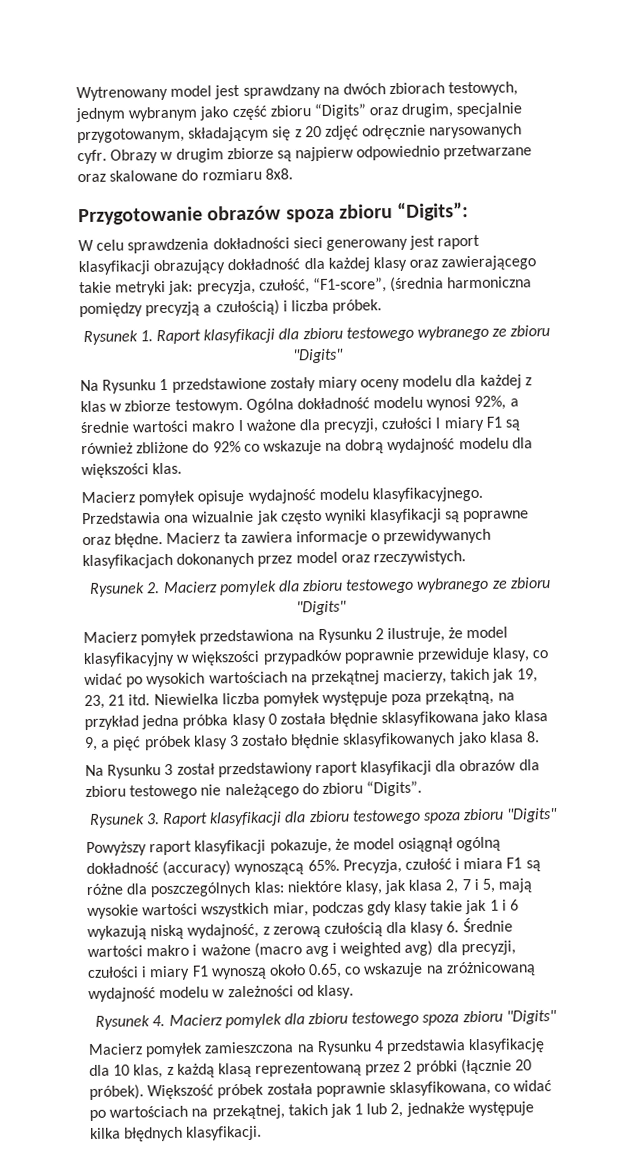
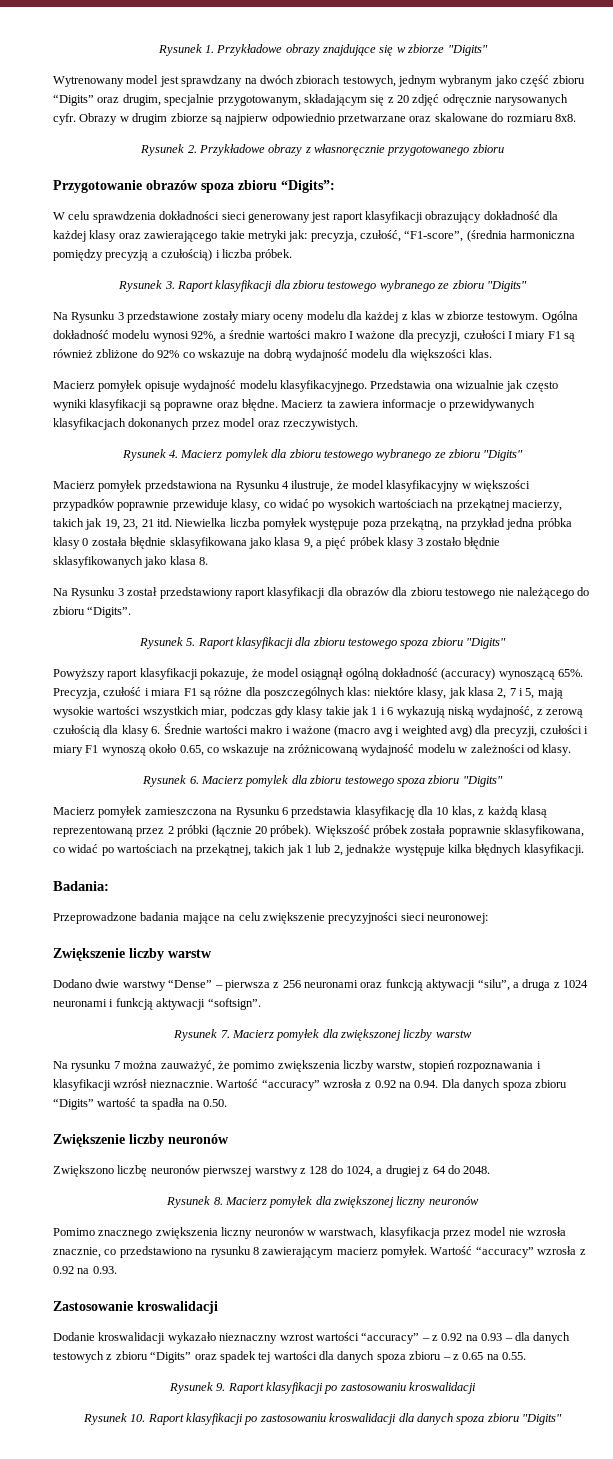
(76, 93) none -> [157,44,488,56] Rysunek 1. Przykładowe obrazy znajdujące się w zbiorze "Digits" //
(293, 174) none -> [140,144,504,156] // Rysunek 2. Przykładowe obrazy z własnoręcznie przygotowanego zbioru
[139,330,153,342] 1. -> [164,281,175,289] 3.
[159,378,169,391] 1 -> [117,312,124,320] 3
[146,582,161,594] 2. -> [169,450,178,458] 4.
[374,628,384,640] 2 -> [281,481,289,489] 4
[145,813,160,825] 3. -> [186,638,196,646] 5.
[152,1015,166,1027] 4. -> [189,776,199,784] 6.
[373,1040,384,1052] 4 -> [281,807,288,815] 6
(263, 1133) none -> [53,881,109,891] [53,912,488,924] [53,948,212,961] [53,979,588,991] [53,998,261,1010] [173,1029,472,1041] [53,1060,541,1072] [53,1079,567,1091] [53,1098,227,1110] [53,1134,229,1147] [53,1165,491,1177] [166,1196,479,1208] [53,1227,567,1239] [53,1246,586,1258] [53,1266,117,1274] [53,1301,218,1314] [53,1332,571,1344] [53,1351,526,1363] [168,1382,477,1394] [82,1413,563,1425] // Badania: // Przeprowadzone badania mające na celu zwiększenie precyzyjności sieci neuronowej: // Zwiększenie liczby warstw // Dodano dwie warstwy “Dense” – pierwsza z 256 neuronami oraz funkcją aktywacji “silu”, a druga z 1024 neuronami i funkcją aktywacji “softsign”. // Rysunek 7. Macierz pomyłek dla zwiększonej liczby warstw // Na rysunku 7 można zauważyć, że pomimo zwiększenia liczby warstw, stopień rozpoznawania i klasyfikacji wzrósł nieznacznie. Wartość “accuracy” wzrosła z 0.92 na 0.94. Dla danych spoza zbioru “Digits” wartość ta spadła na 0.50. // Zwiększenie liczby neuronów // Zwiększono liczbę neuronów pierwszej warstwy z 128 do 1024, a drugiej z 64 do 2048. // Rysunek 8. Macierz pomyłek dla zwiększonej liczny neuronów // Pomimo znacznego zwiększenia liczny neuronów w warstwach, klasyfikacja przez model nie wzrosła znacznie, co przedstawiono na rysunku 8 zawierającym macierz pomyłek. Wartość “accuracy” wzrosła z 0.92 na 0.93. // Zastosowanie kroswalidacji // Dodanie kroswalidacji wykazało nieznaczny wzrost wartości “accuracy” – z 0.92 na 0.93 – dla danych testowych z zbioru “Digits” oraz spadek tej wartości dla danych spoza zbioru – z 0.65 na 0.55. // Rysunek 9. Raport klasyfikacji po zastosowaniu kroswalidacji // Rysunek 10. Raport klasyfikacji po zastosowaniu kroswalidacji dla danych spoza zbioru "Digits"

